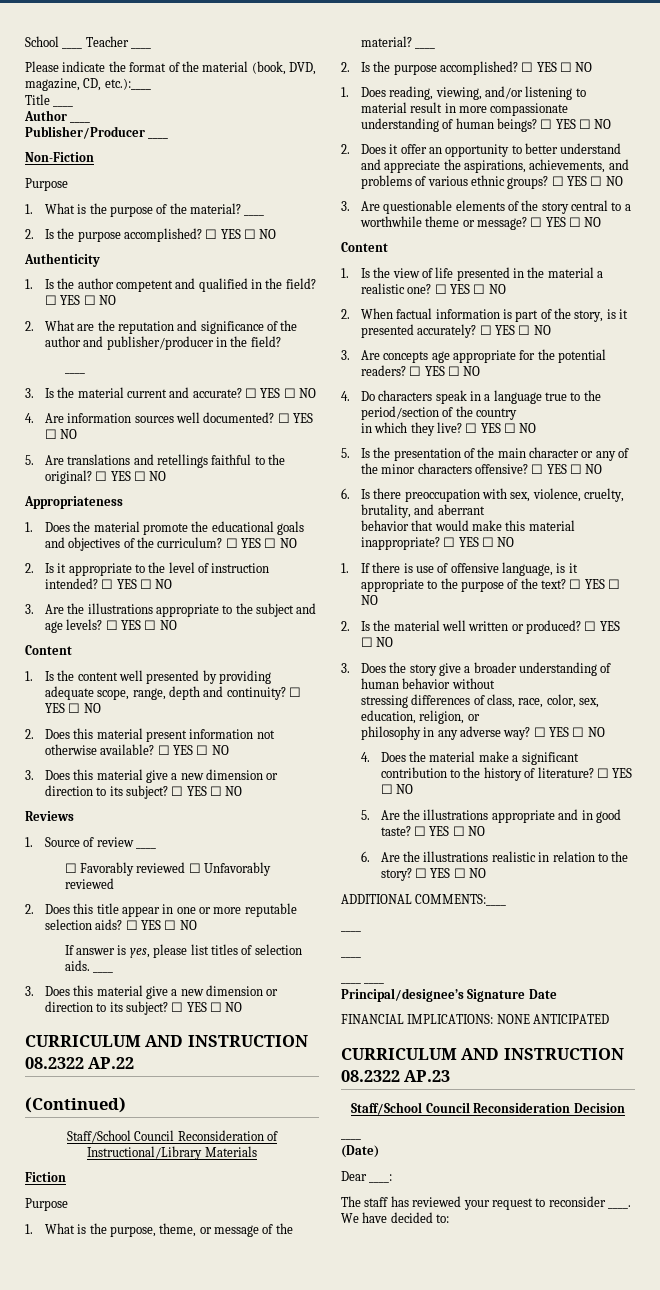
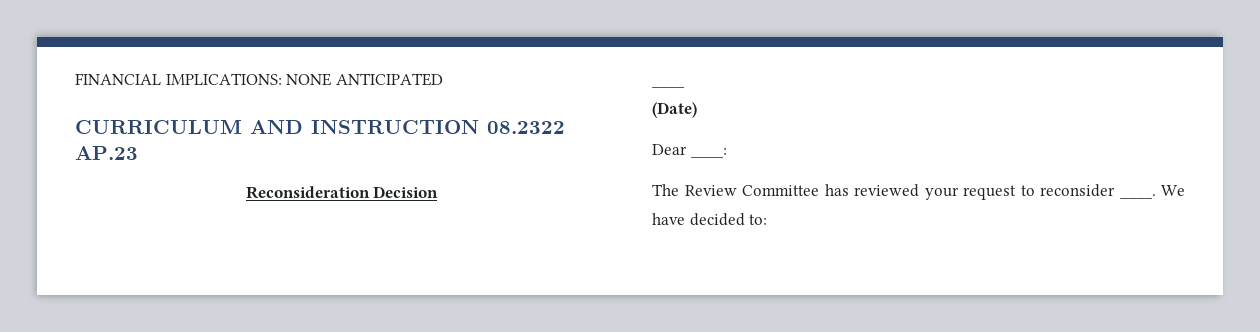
[25,36,59,47] [62,47,83,49] [85,36,129,47] [131,47,152,49] [25,61,316,75] [25,78,151,91] [25,94,50,105] [53,105,74,107] [24,110,67,121] [70,121,91,123] [25,126,169,139] [25,152,94,162] [25,178,68,191] [25,203,242,217] [244,214,265,216] [25,228,277,242] [24,253,100,267] [25,278,316,292] [44,295,116,305] [25,320,298,334] [44,336,281,350] [64,372,85,374] [25,387,317,398] [25,412,314,423] [44,429,78,439] [25,454,286,468] [44,470,167,484] [24,496,123,509] [25,521,305,535] [44,537,297,551] [25,562,270,576] [44,578,173,589] [25,603,317,617] [44,619,177,633] [25,645,72,655] [25,670,272,684] [44,686,302,700] [44,703,101,713] [25,728,275,742] [44,744,229,755] [25,769,279,783] [44,785,243,799] [25,811,74,821] [25,837,134,847] [135,847,156,849] [64,862,272,876] [64,878,114,889] [25,903,297,917] [44,919,197,930] [64,944,302,958] [64,960,90,971] [93,971,114,973] [25,985,279,999] [44,1001,243,1015] [25,1035,308,1047] [25,1057,135,1069] [25,1097,126,1113] [66,1130,279,1143] [87,1146,257,1160] [25,1172,66,1182] [25,1198,68,1211] [25,1223,293,1237] [360,36,412,47] [415,47,436,49] [341,61,593,75] [341,86,586,100] [360,102,569,116] [360,118,612,132] [341,143,622,157] [360,159,629,173] [360,175,623,189] [341,200,631,214] [359,216,602,230] [341,242,388,252] [341,267,604,281] [360,283,506,294] [341,308,629,322] [360,324,551,338] [341,349,607,363] [360,365,481,376] [341,390,601,404] [360,406,517,420] [360,422,537,436] [341,447,630,461] [360,463,603,474] [341,488,625,502] [360,504,485,518] [360,520,575,531] [360,537,515,550] [341,562,578,576] [360,578,621,592] [360,595,378,605] [341,620,620,634] [360,637,394,647] [341,662,612,676] [360,678,495,689] [360,694,600,708] [360,710,480,724] [360,726,605,740] [360,751,579,765] [380,767,633,781] [380,784,414,794] [360,809,621,823] [380,826,486,836] [360,851,629,862] [380,868,487,881] [341,894,507,906] [341,930,361,932] [341,956,361,958] [341,982,385,984] [341,988,557,1002] School ____ Teacher ____ // Please indicate the format of the material (book, DVD, magazine, CD, etc.):____ // Title ____ // Author ____ // Publisher/Producer ____ // Non-Fiction // Purpose // 1. What is the purpose of the material? ____ // 2. Is the purpose accomplished? ☐ YES ☐ NO // Authenticity // 1. Is the author competent and qualified in the field? ☐ YES ☐ NO // 2. What are the reputation and significance of the author and publisher/producer in the field? // ____ // 3. Is the material current and accurate? ☐ YES ☐ NO // 4. Are information sources well documented? ☐ YES ☐ NO // 5. Are translations and retellings faithful to the original? ☐ YES ☐ NO // Appropriateness // 1. Does the material promote the educational goals and objectives of the curriculum? ☐ YES ☐ NO // 2. Is it appropriate to the level of instruction intended? ☐ YES ☐ NO // 3. Are the illustrations appropriate to the subject and age levels? ☐ YES ☐ NO // Content // 1. Is the content well presented by providing adequate scope, range, depth and continuity? ☐ YES ☐ NO // 2. Does this material present information not otherwise available? ☐ YES ☐ NO // 3. Does this material give a new dimension or direction to its subject? ☐ YES ☐ NO // Reviews // 1. Source of review ____ // ☐ Favorably reviewed ☐ Unfavorably reviewed // 2. Does this title appear in one or more reputable selection aids? ☐ YES ☐ NO // If answer is yes, please list titles of selection aids. ____ // 3. Does this material give a new dimension or direction to its subject? ☐ YES ☐ NO // CURRICULUM AND INSTRUCTION 08.2322 AP.22 // (Continued) // Staff/School Council Reconsideration of Instructional/Library Materials // Fiction // Purpose // 1. What is the purpose, theme, or message of the material? ____ // 2. Is the purpose accomplished? ☐ YES ☐ NO // 1. Does reading, viewing, and/or listening to material result in more compassionate understanding of human beings? ☐ YES ☐ NO // 2. Does it offer an opportunity to better understand and appreciate the aspirations, achievements, and problems of various ethnic groups? ☐ YES ☐ NO // 3. Are questionable elements of the story central to a worthwhile theme or message? ☐ YES ☐ NO // Content // 1. Is the view of life presented in the material a realistic one? ☐ YES ☐ NO // 2. When factual information is part of the story, is it presented accurately? ☐ YES ☐ NO // 3. Are concepts age appropriate for the potential readers? ☐ YES ☐ NO // 4. Do characters speak in a language true to the period/section of the country // in which they live? ☐ YES ☐ NO // 5. Is the presentation of the main character or any of the minor characters offensive? ☐ YES ☐ NO // 6. Is there preoccupation with sex, violence, cruelty, brutality, and aberrant // behavior that would make this material inappropriate? ☐ YES ☐ NO // 1. If there is use of offensive language, is it appropriate to the purpose of the text? ☐ YES ☐ NO // 2. Is the material well written or produced? ☐ YES ☐ NO // 3. Does the story give a broader understanding of human behavior without // stressing differences of class, race, color, sex, education, religion, or // philosophy in any adverse way? ☐ YES ☐ NO // 4. Does the material make a significant contribution to the history of literature? ☐ YES ☐ NO // 5. Are the illustrations appropriate and in good taste? ☐ YES ☐ NO // 6. Are the illustrations realistic in relation to the story? ☐ YES ☐ NO // ADDITIONAL COMMENTS:____ // ____ // ____ // ____ ____ // Principal/designee’s Signature Date // -> (75, 79) none
[351,1102,470,1115] Staff/School Council -> (138, 153) none
[364,1197,389,1207] staff -> [684,185,819,196] Review Committee

